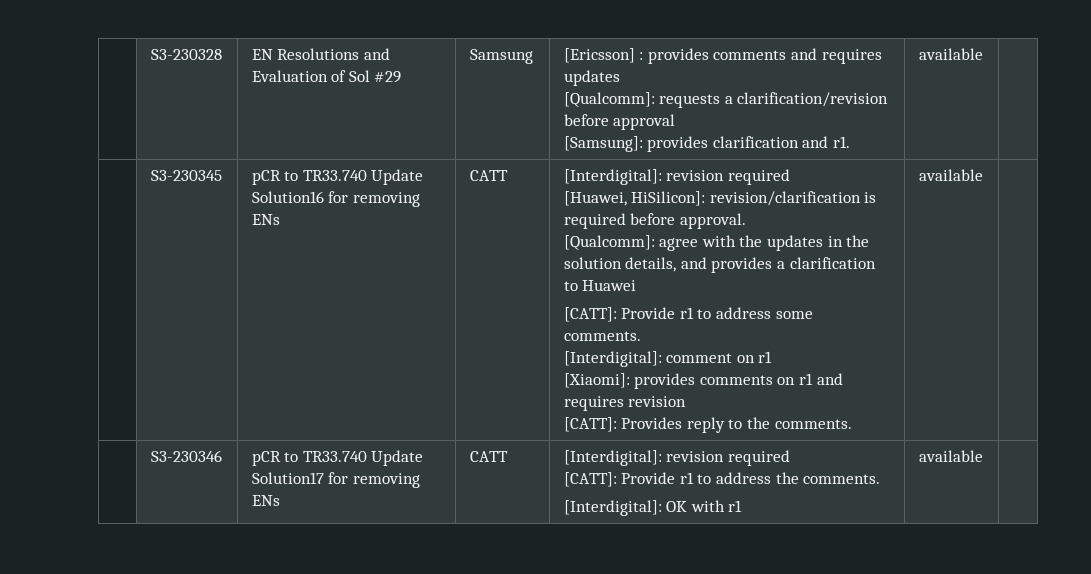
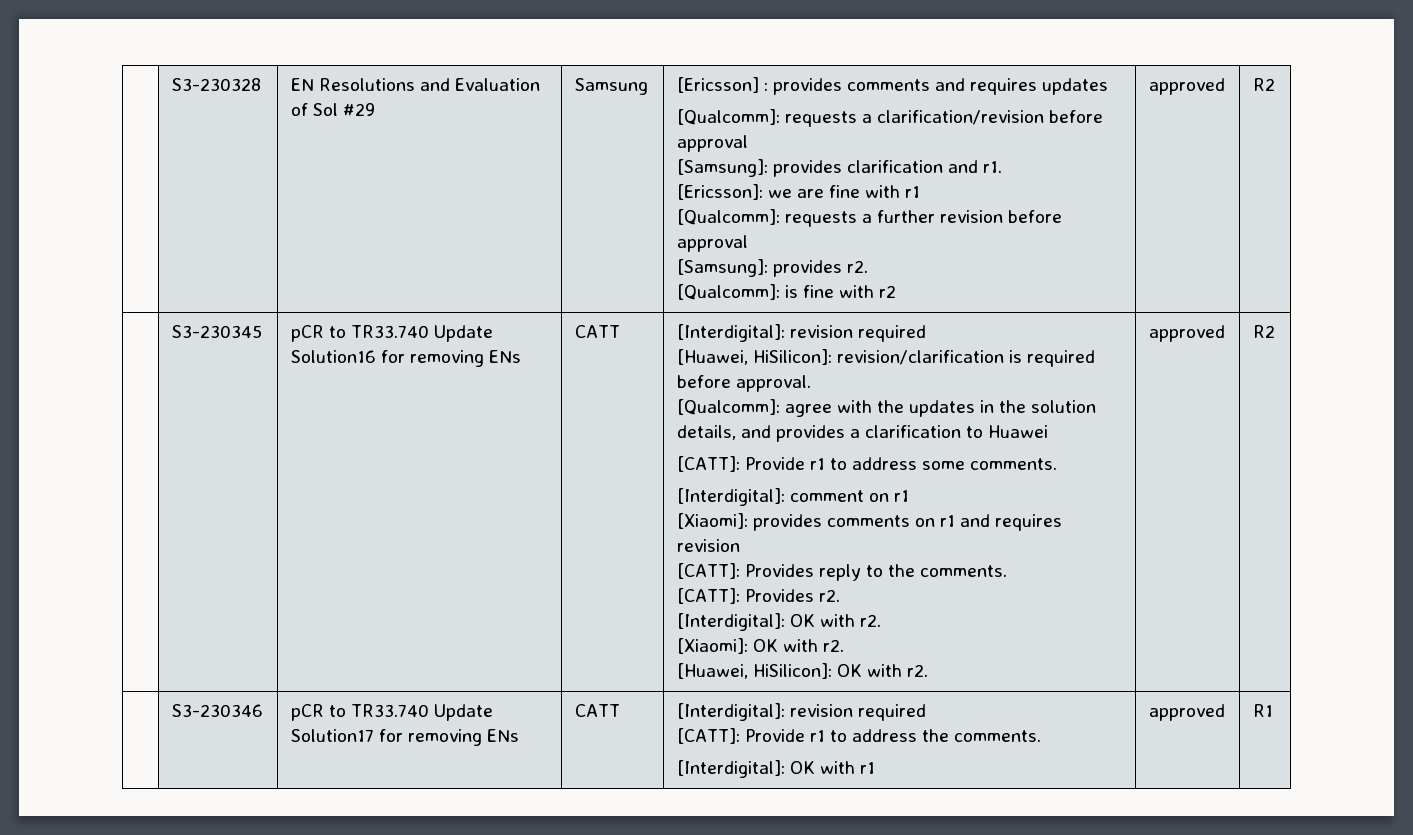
[918,48,983,60] | available | -> [676,184,921,200] [676,209,1063,227] [676,235,748,252] [676,259,868,277] [676,284,897,300] [1148,78,1225,95] [1252,78,1275,91] // [Ericsson]: we are fine with r1 // [Qualcomm]: requests a further revision before approval // [Samsung]: provides r2. // [Qualcomm]: is fine with r2 | approved | R2
[918,169,983,181] | available | -> [676,588,840,604] [676,613,881,631] [676,638,844,654] [676,663,929,679] [1148,325,1225,342] [1252,325,1275,338] // [CATT]: Provides r2. // [Interdigital]: OK with r2. // [Xiaomi]: OK with r2. // [Huawei, HiSilicon]: OK with r2. | approved | R2
[918,450,983,462] available | -> [1148,704,1225,721] [1252,704,1273,717] approved | R1

